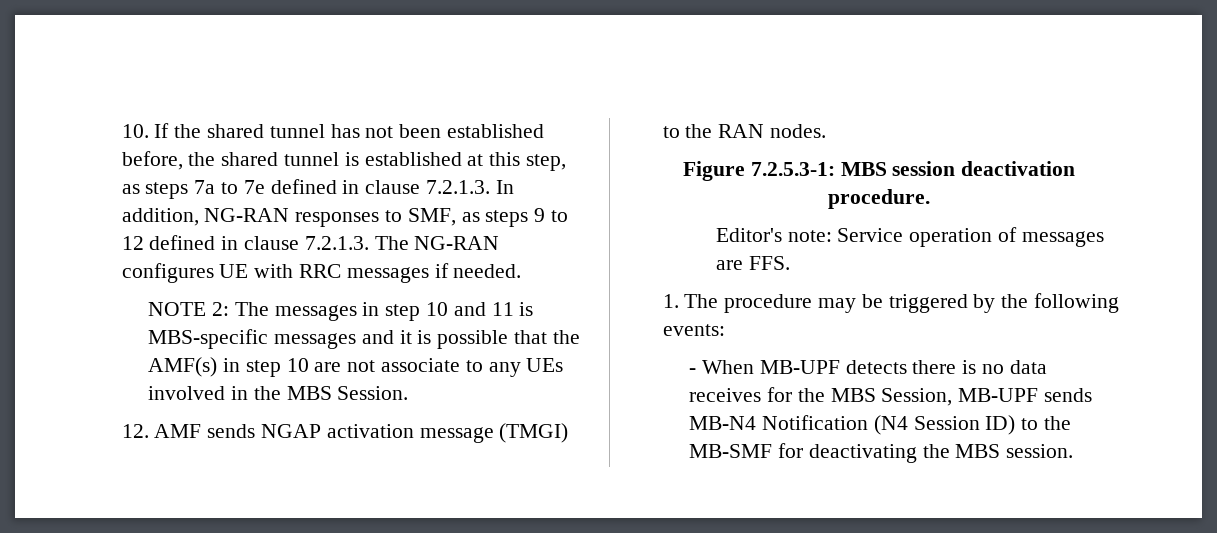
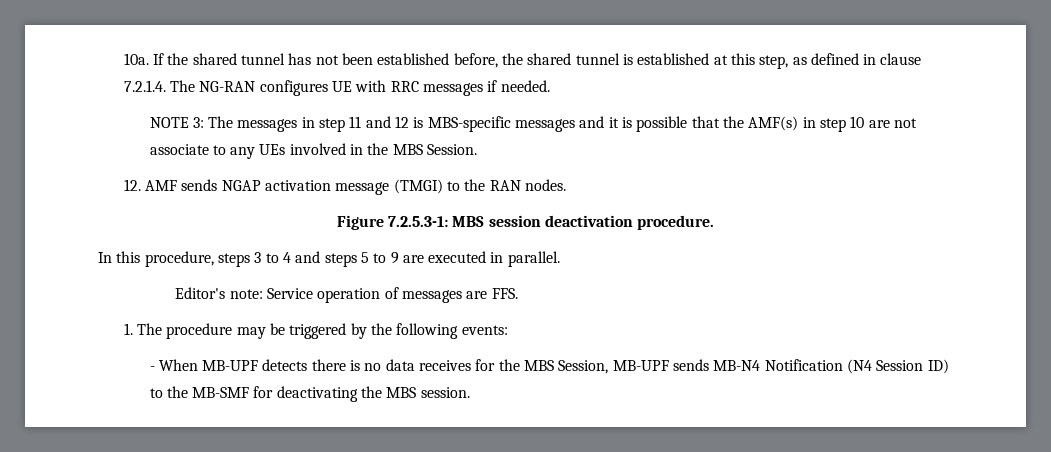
[121,124,149,138] 10. -> [123,53,149,65] 10a.
[145,179,514,199] [121,208,569,227] [121,235,369,250] steps 7a to 7e defined in clause 7.2.1.3. In addition, NG-RAN responses to SMF, as steps 9 to 12 defined in clause 7.2.1.3. -> [810,53,922,65] [123,80,166,92] defined in clause 7.2.1.4.
[212,302,230,316] 2: -> [192,117,204,128] 3:
[426,302,514,316] 10 and 11 -> [349,116,410,128] 11 and 12
(930, 199) none -> [98,251,560,267] // In this procedure, steps 3 to 4 and steps 5 to 9 are executed in parallel.

